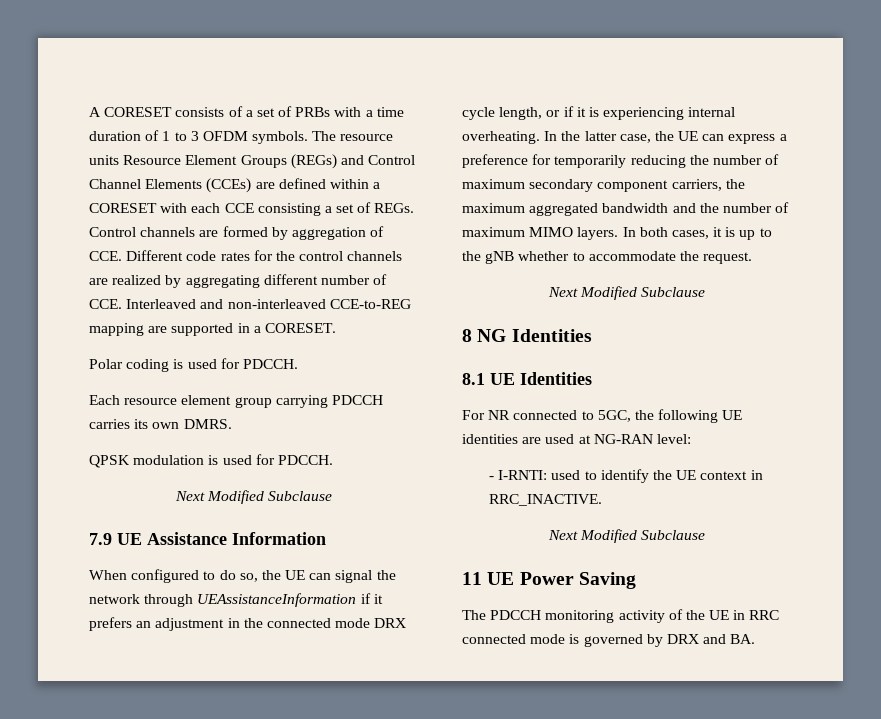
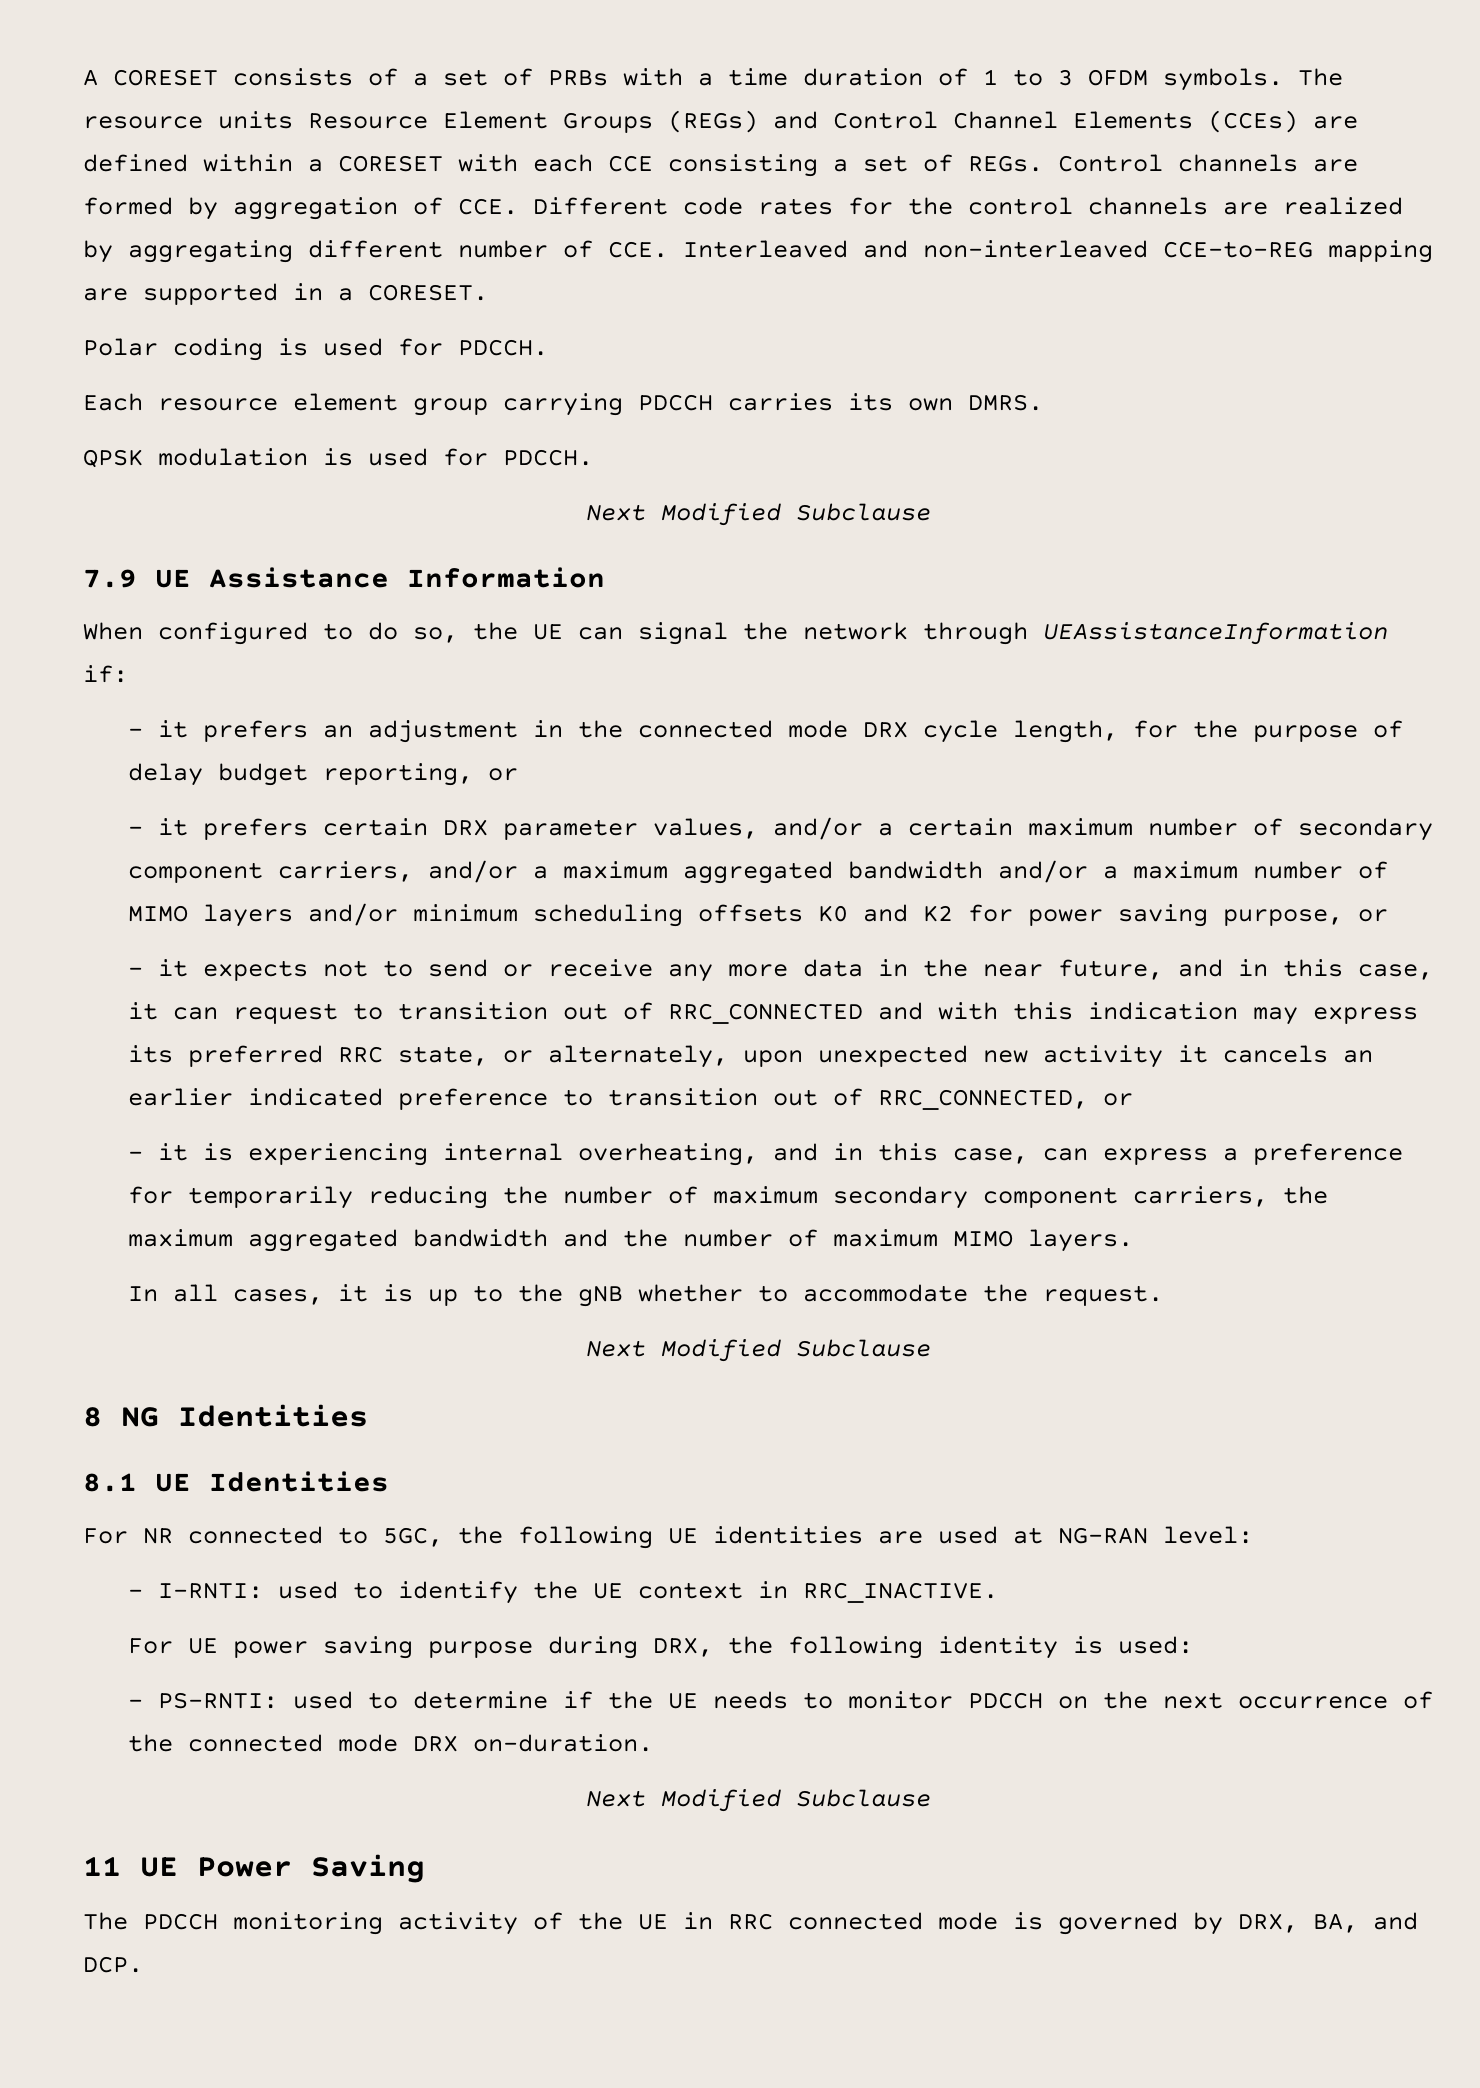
[360,593,371,604] if -> [83,665,128,683] [128,728,144,737] if: // -
[546,106,736,120] [462,131,699,144] or if it is experiencing internal overheating. In the latter case, the UE -> [1133,720,1404,742] [128,763,519,786] [128,817,1434,841] [128,860,1389,884] [128,903,1389,927] [128,959,1434,982] [128,1002,1419,1025] [128,1045,1374,1068] [128,1088,1134,1110] [128,1143,1029,1166] for the purpose of delay budget reporting, or // - it prefers certain DRX parameter values, and/or a certain maximum number of secondary component carriers, and/or a maximum aggregated bandwidth and/or a maximum number of MIMO layers and/or minimum scheduling offsets K0 and K2 for power saving purpose, or // - it expects not to send or receive any more data in the near future, and in this case, it can request to transition out of RRC_CONNECTED and with this indication may express its preferred RRC state, or alternately, upon unexpected new activity it cancels an earlier indicated preference to transition out of RRC_CONNECTED, or // - it is experiencing internal overheating, and in this case,
[622,227,668,237] In both -> [128,1284,219,1302] // In all
(603, 500) none -> [128,1636,1194,1659] [128,1691,1434,1709] [128,1734,654,1752] // For UE power saving purpose during DRX, the following identity is used: // - PS-RNTI: used to determine if the UE needs to monitor PDCCH on the next occurrence of the connected mode DRX on-duration.
[666,634,756,644] DRX and BA. -> [1238,1912,1418,1933] [83,1956,143,1973] DRX, BA, and DCP.

